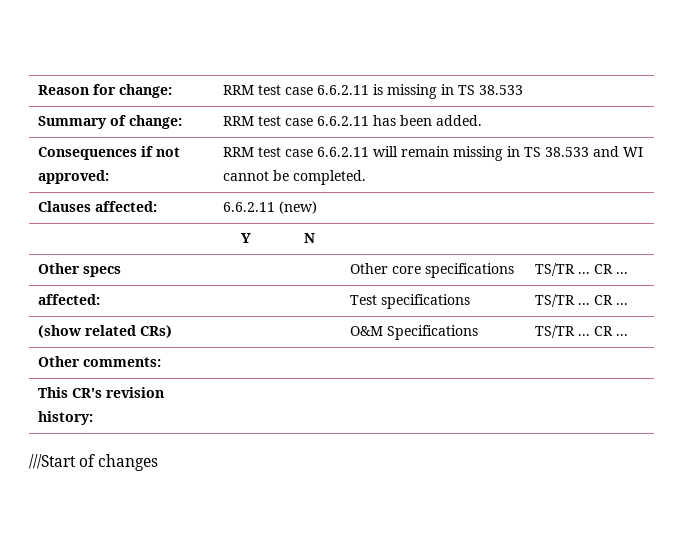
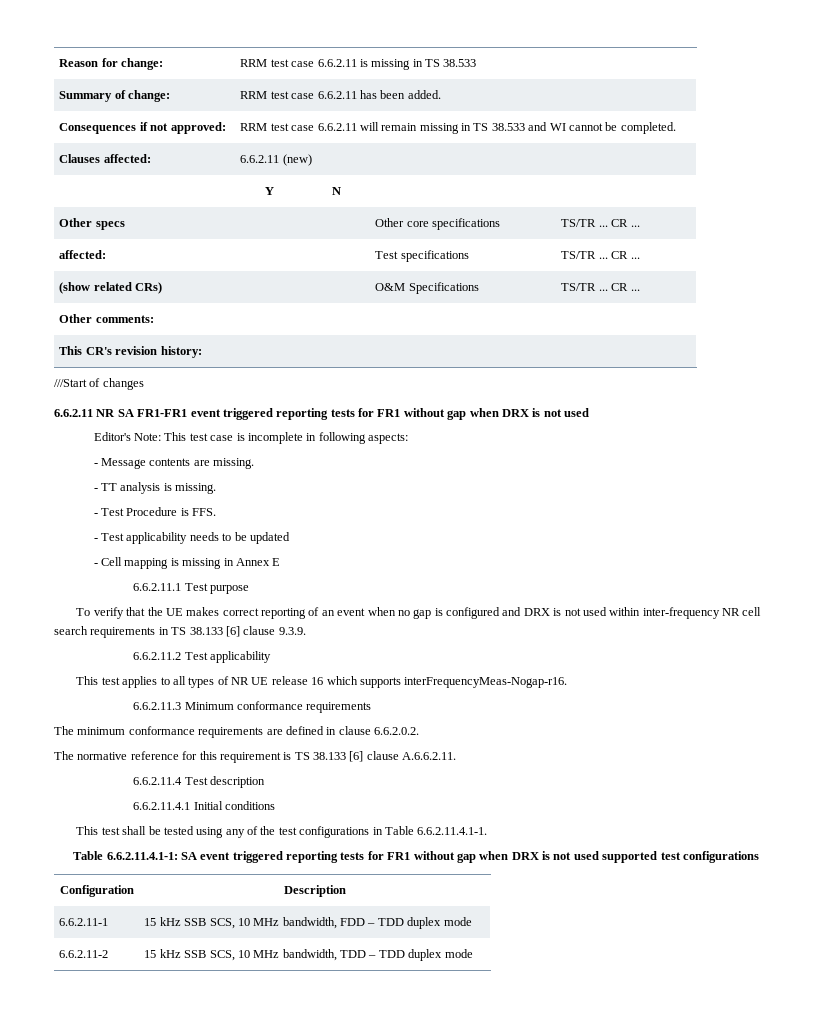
(159, 462) none -> [54,408,589,420] [93,432,409,444] [93,458,255,469] [93,482,217,494] [93,507,217,516] [93,532,290,544] [93,557,281,569] [133,583,250,594] [76,607,762,619] [54,626,306,638] [133,651,272,663] [76,676,568,688] [133,701,372,713] [54,726,419,738] [54,751,457,763] [133,776,266,788] [133,801,276,810] [76,826,488,838] [73,851,759,863] [60,885,134,897] [284,885,346,897] [59,918,109,926] [144,917,472,929] [59,950,109,958] [144,949,473,961] // 6.6.2.11 NR SA FR1-FR1 event triggered reporting tests for FR1 without gap when DRX is not used // Editor's Note: This test case is incomplete in following aspects: // - Message contents are missing. // - TT analysis is missing. // - Test Procedure is FFS. // - Test applicability needs to be updated // - Cell mapping is missing in Annex E // 6.6.2.11.1 Test purpose // To verify that the UE makes correct reporting of an event when no gap is configured and DRX is not used within inter-frequency NR cell search requirements in TS 38.133 [6] clause 9.3.9. // 6.6.2.11.2 Test applicability // This test applies to all types of NR UE release 16 which supports interFrequencyMeas-Nogap-r16. // 6.6.2.11.3 Minimum conformance requirements // The minimum conformance requirements are defined in clause 6.6.2.0.2. // The normative reference for this requirement is TS 38.133 [6] clause A.6.6.2.11. // 6.6.2.11.4 Test description // 6.6.2.11.4.1 Initial conditions // This test shall be tested using any of the test configurations in Table 6.6.2.11.4.1-1. // Table 6.6.2.11.4.1-1: SA event triggered reporting tests for FR1 without gap when DRX is not used supported test configurations // Configuration | Description // 6.6.2.11-1 | 15 kHz SSB SCS, 10 MHz bandwidth, FDD – TDD duplex mode // 6.6.2.11-2 | 15 kHz SSB SCS, 10 MHz bandwidth, TDD – TDD duplex mode

